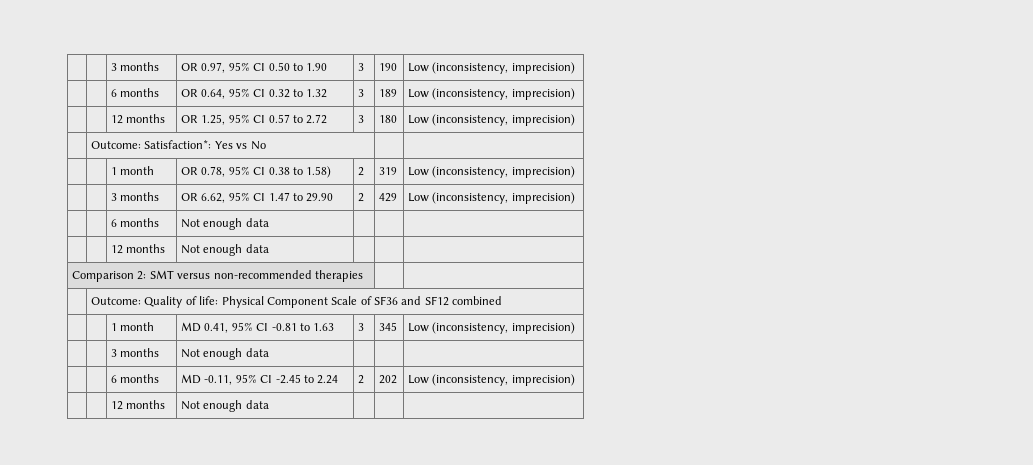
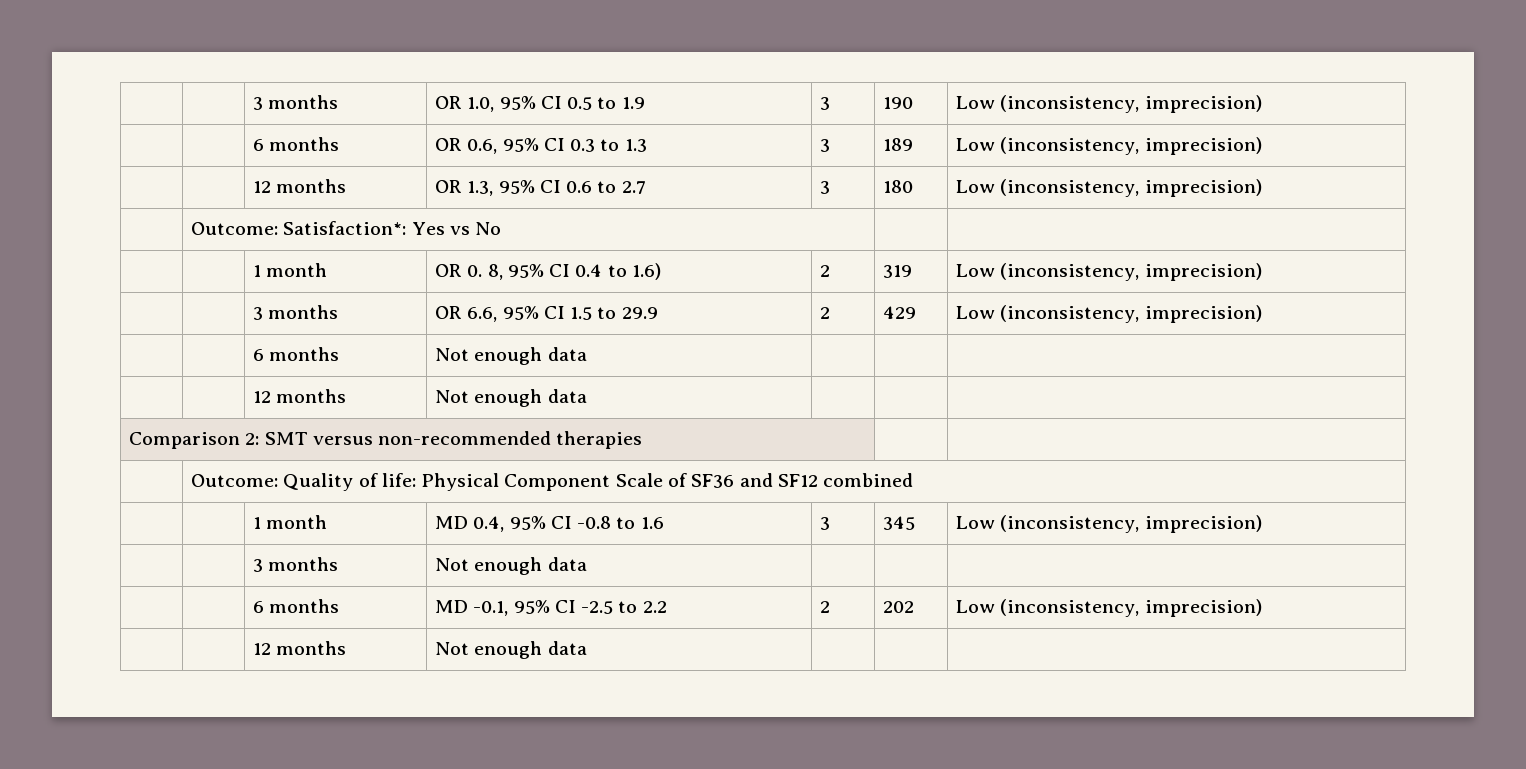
[111,62,160,71] [181,62,328,73] | | 3 months | OR 0.97, 95% CI 0.50 to 1.90 -> [253,95,339,110] [435,96,645,112] | | 3 months | OR 1.0, 95% CI 0.5 to 1.9
[201,88,328,99] 0.64, 95% CI 0.32 to 1.32 -> [467,138,647,154] 0.6, 95% CI 0.3 to 1.3
[201,114,328,125] 1.25, 95% CI 0.57 to 2.72 -> [467,180,646,196] 1.3, 95% CI 0.6 to 2.7
[201,166,332,178] 0.78, 95% CI 0.38 to 1.58) -> [467,263,661,280] 0. 8, 95% CI 0.4 to 1.6)
[201,192,334,203] 6.62, 95% CI 1.47 to 29.90 -> [467,306,658,322] 6.6, 95% CI 1.5 to 29.9
[204,322,335,333] 0.41, 95% CI -0.81 to 1.63 -> [473,516,664,532] 0.4, 95% CI -0.8 to 1.6
[204,374,339,385] -0.11, 95% CI -2.45 to 2.24 -> [473,600,667,616] -0.1, 95% CI -2.5 to 2.2

